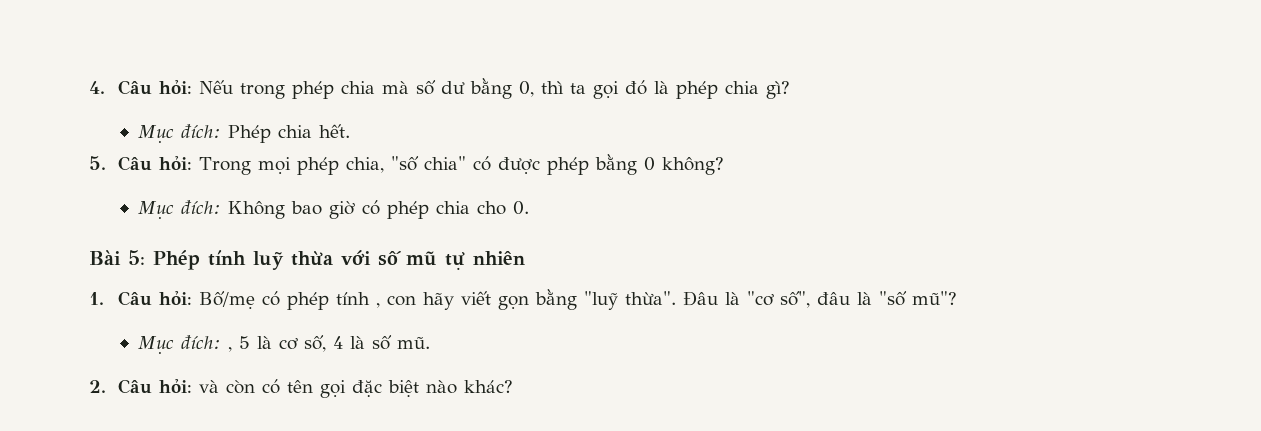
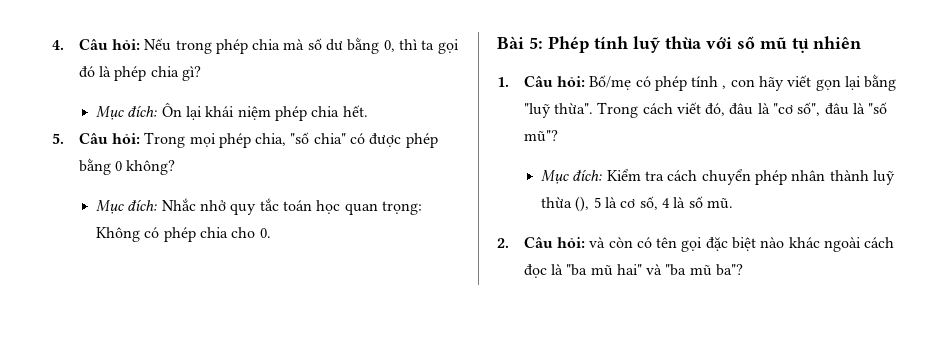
[228,125,272,143] Phép -> [161,102,308,121] Ôn lại khái niệm phép
[228,201,356,219] Không bao giờ -> [161,198,423,215] [96,227,141,242] Nhắc nhở quy tắc toán học quan trọng: Không
(529, 303) none -> [845,76,862,90] lại
[682,291,718,306] Đâu -> [597,102,754,118] Trong cách viết đó, đâu
[228,347,233,352] , -> [606,169,896,185] [541,196,590,212] Kiểm tra cách chuyển phép nhân thành luỹ thừa (),
[463,380,513,393] khác? -> [788,237,895,252] [523,264,744,278] khác ngoài cách đọc là "ba mũ hai" và "ba mũ ba"?

